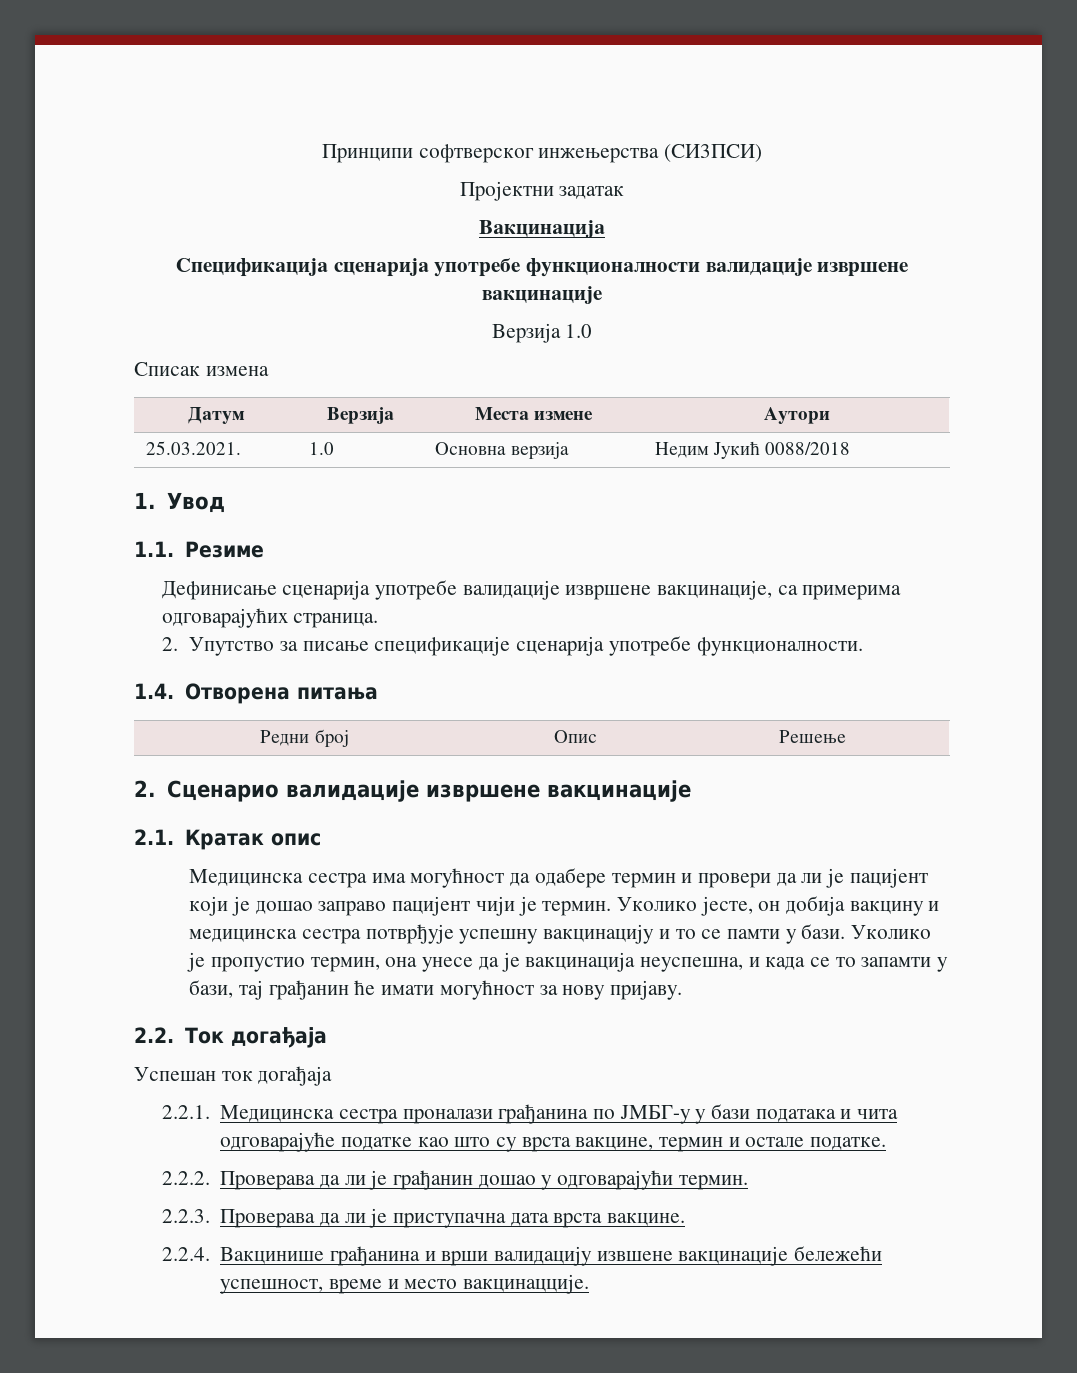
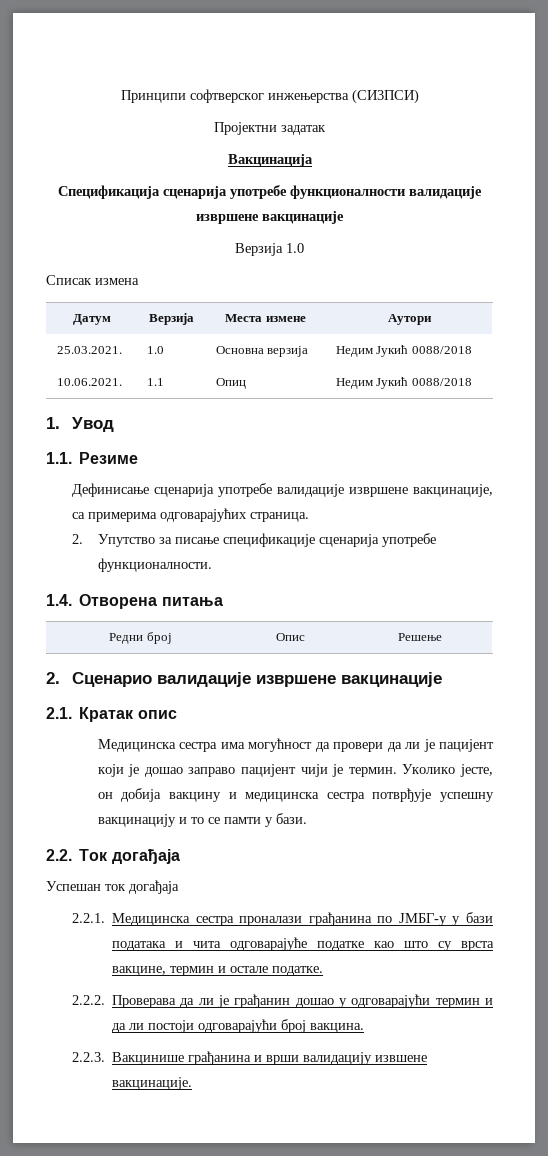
(850, 448) none -> [56,378,122,386] [146,378,164,386] [215,378,246,389] [335,377,472,389] // 10.06.2021. | 1.1 | Oпиц | Недим Јукић 0088/2018
[534,868,693,888] одабере термин и -> (330, 747) none
[850,925,931,939] [187,952,948,972] [189,980,682,1000] Уколико је пропустио термин, она унесе да је вакцинација неуспешна, и када се то запамти у бази, тај грађанин ће имати могућност за нову пријаву. -> (307, 818) none
[678,1175,748,1190] [161,1208,685,1228] [161,1247,210,1261] термин. // 2.2.3. Проверава да ли је приступачна дата врста вакцине. // 2.2.4. -> [435,998,493,1008] [112,1019,365,1033] [71,1052,105,1062] термин и да ли постоји одговарајући број вакцина. // 2.2.3.
[678,1246,882,1266] [220,1274,589,1294] вакцинације бележећи успешност, време и место вакцинацције. -> [112,1077,193,1090] вакцинације.

